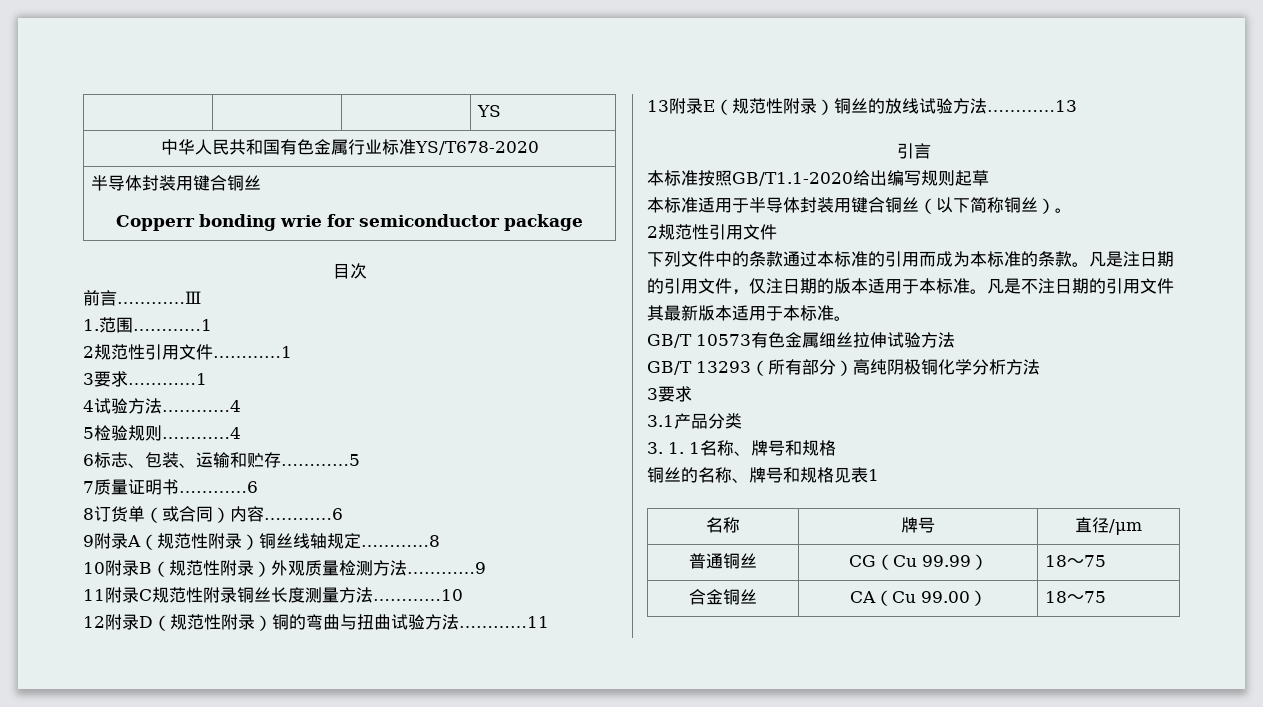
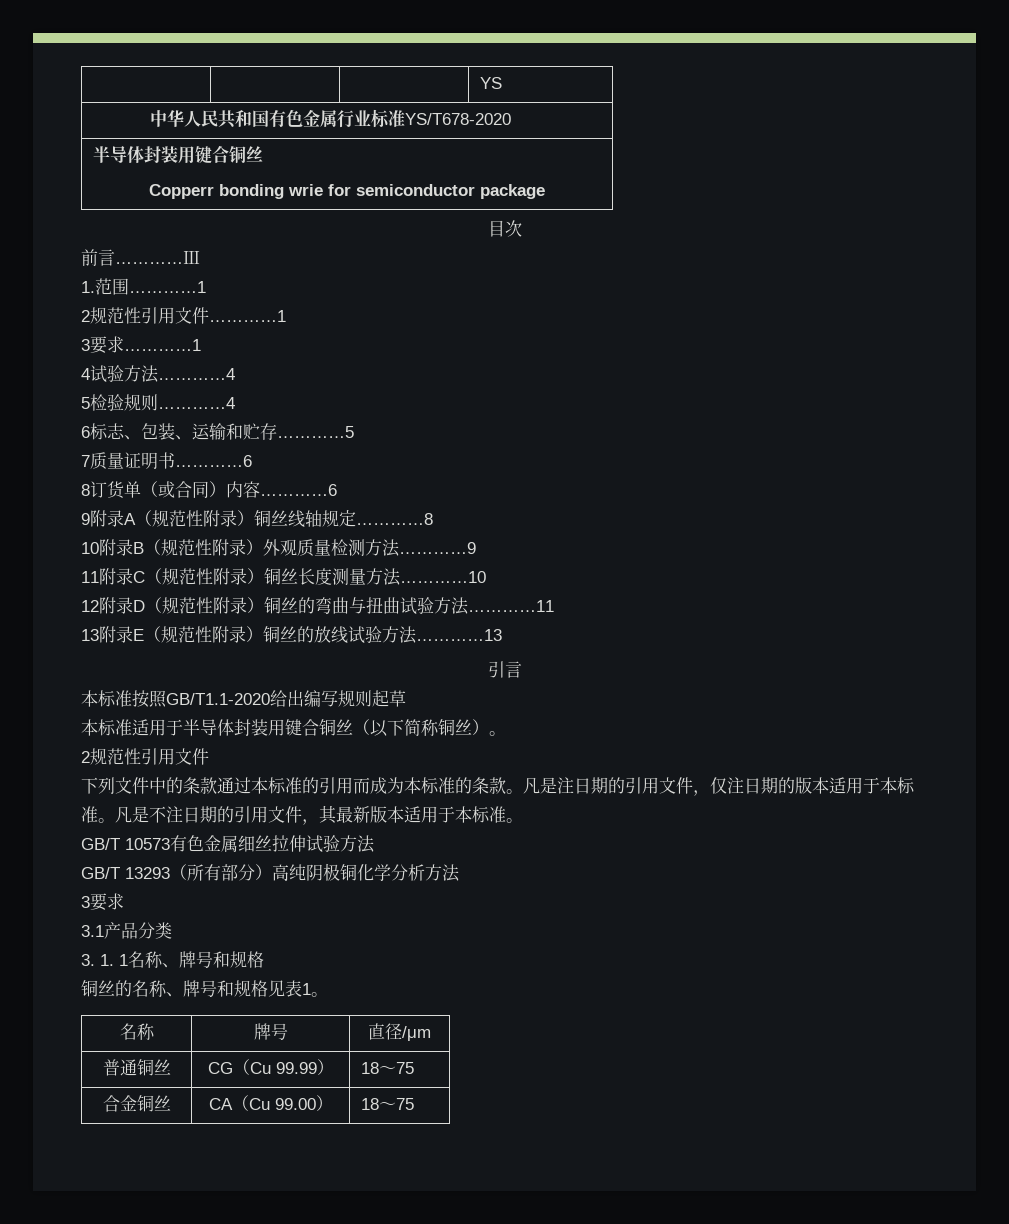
[152,587,237,603] 规范性附录 -> [145,568,264,585] （规范性附录）
(289, 622) none -> [281,597,298,613] 丝
(1174, 286) none -> [302,819,319,825] ，
(879, 475) none -> [311,992,328,997] 。

